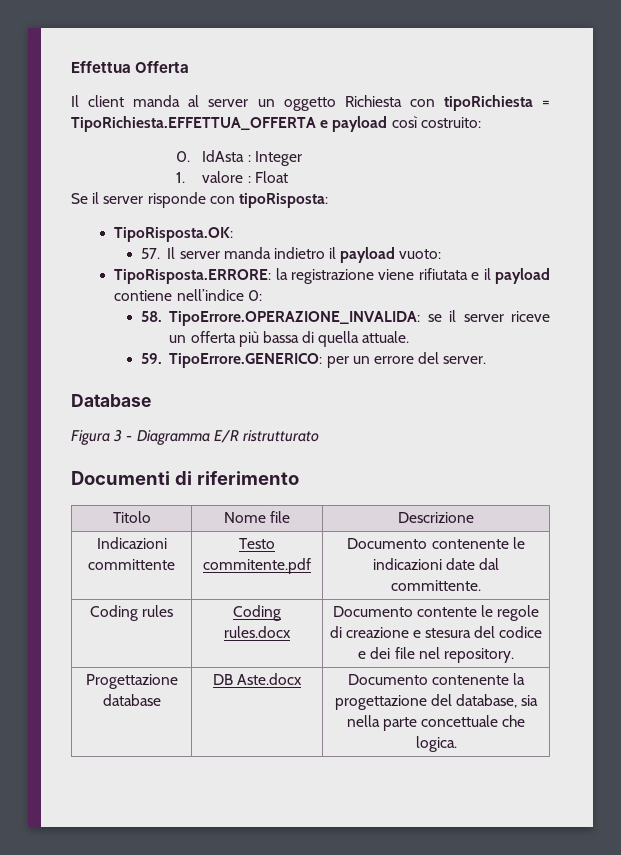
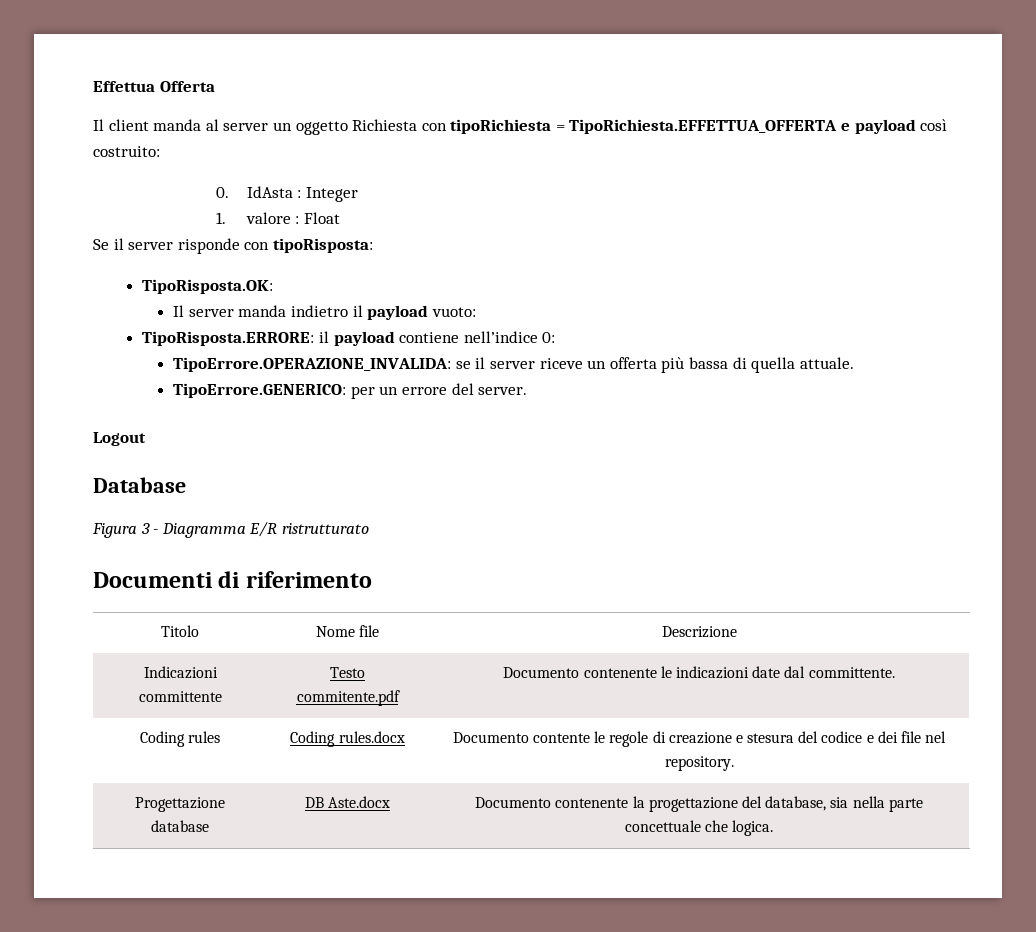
[140,248,160,259] 57. -> (274, 286) none
[275,268,480,284] la registrazione viene rifiutata e -> (315, 338) none
[140,311,162,322] 58. -> (556, 337) none
[140,353,162,364] 59. -> (854, 363) none
(487, 360) none -> [93,432,146,446] // Logout

